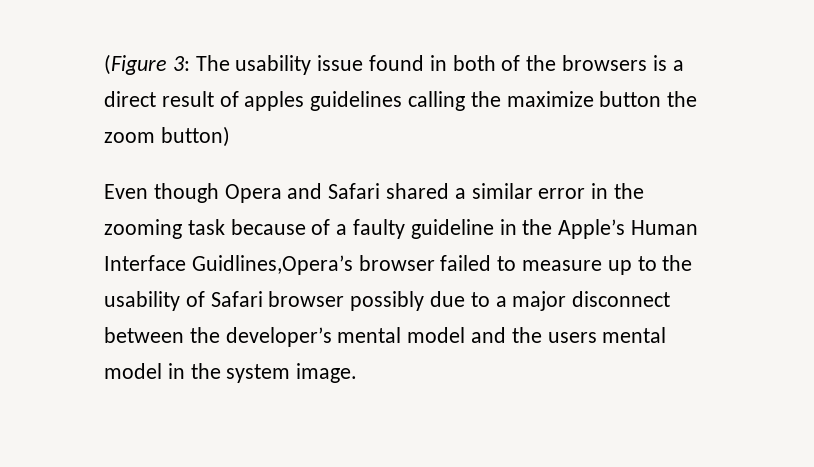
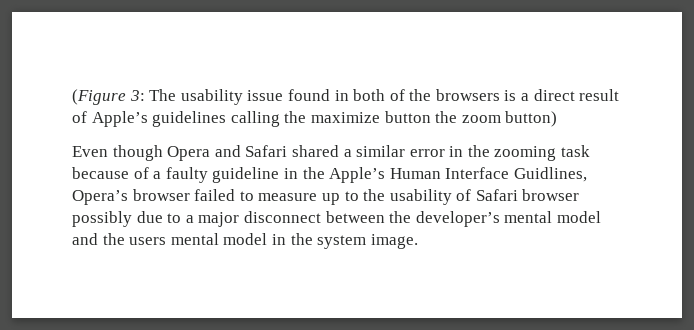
[244,91,305,111] apples -> [91,111,148,127] Apple’s
[191,255,353,275] Guidlines,Opera’s -> [513,167,587,182] [72,190,128,205] Guidlines, Opera’s

